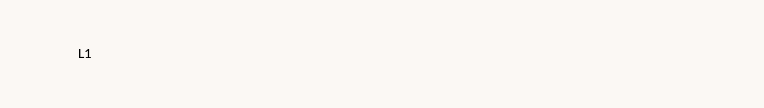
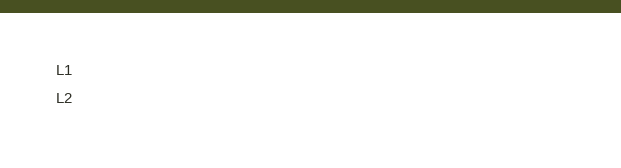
(92, 53) none -> [56,93,72,103] // L2

